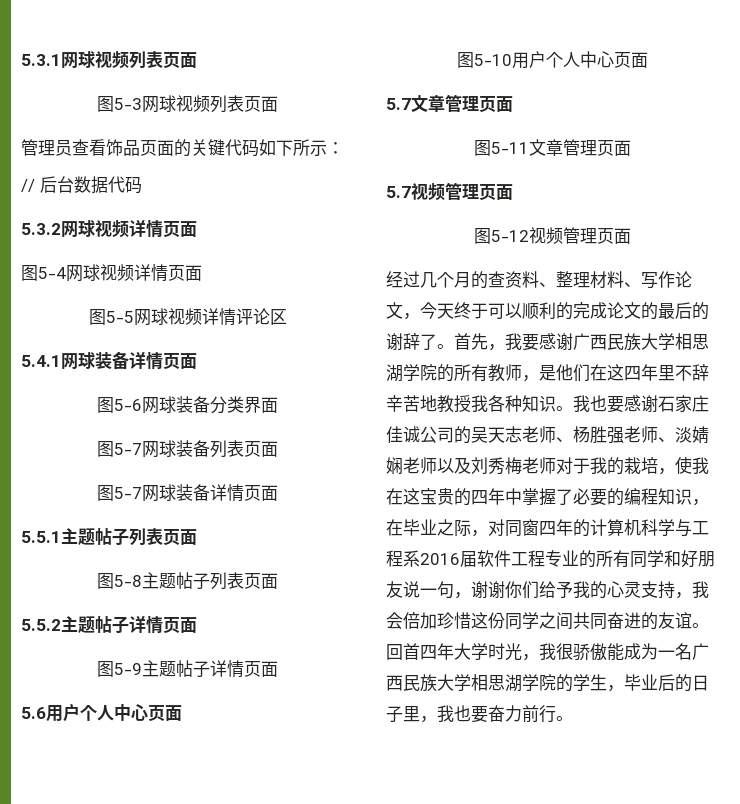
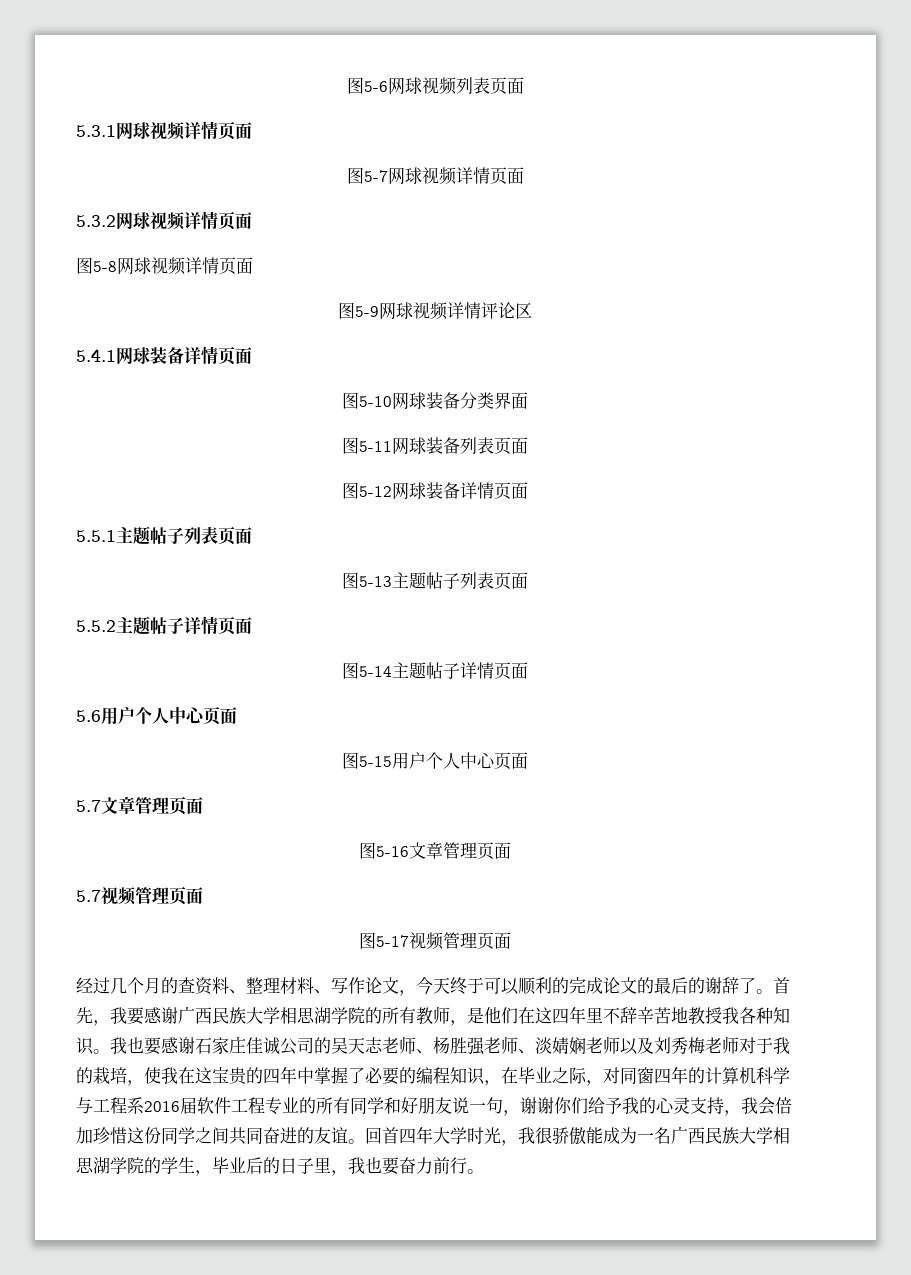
[21,51,197,69] [97,95,278,113] [21,139,344,157] [21,176,142,194] 5.3.1网球视频列表页面 // 图5-3网球视频列表页面 // 管理员查看饰品页面的关键代码如下所示： // // 后台数据代码 -> [346,77,524,95] [76,121,252,140] [346,167,524,185] 图5-6网球视频列表页面 // 5.3.1网球视频详情页面 // 图5-7网球视频详情页面
[38,264,202,282] [88,309,134,325] 5-4网球视频详情页面 // 图5-5 -> [93,257,253,275] [338,302,379,319] 5-8网球视频详情页面 // 图5-9
[114,399,142,411] 5-6 -> [359,396,392,407] 5-10
[114,443,142,455] 5-7 -> [359,441,392,452] 5-11
[114,487,142,499] 5-7 -> [359,486,392,497] 5-12
[114,575,142,587] 5-8 -> [359,576,392,587] 5-13
[114,663,142,675] 5-9 -> [359,666,392,677] 5-14
[474,54,512,66] 5-10 -> [359,756,392,767] 5-15
[491,142,529,154] 5-11 -> [376,846,409,857] 5-16
[491,230,529,242] 5-12 -> [376,935,409,947] 5-17

